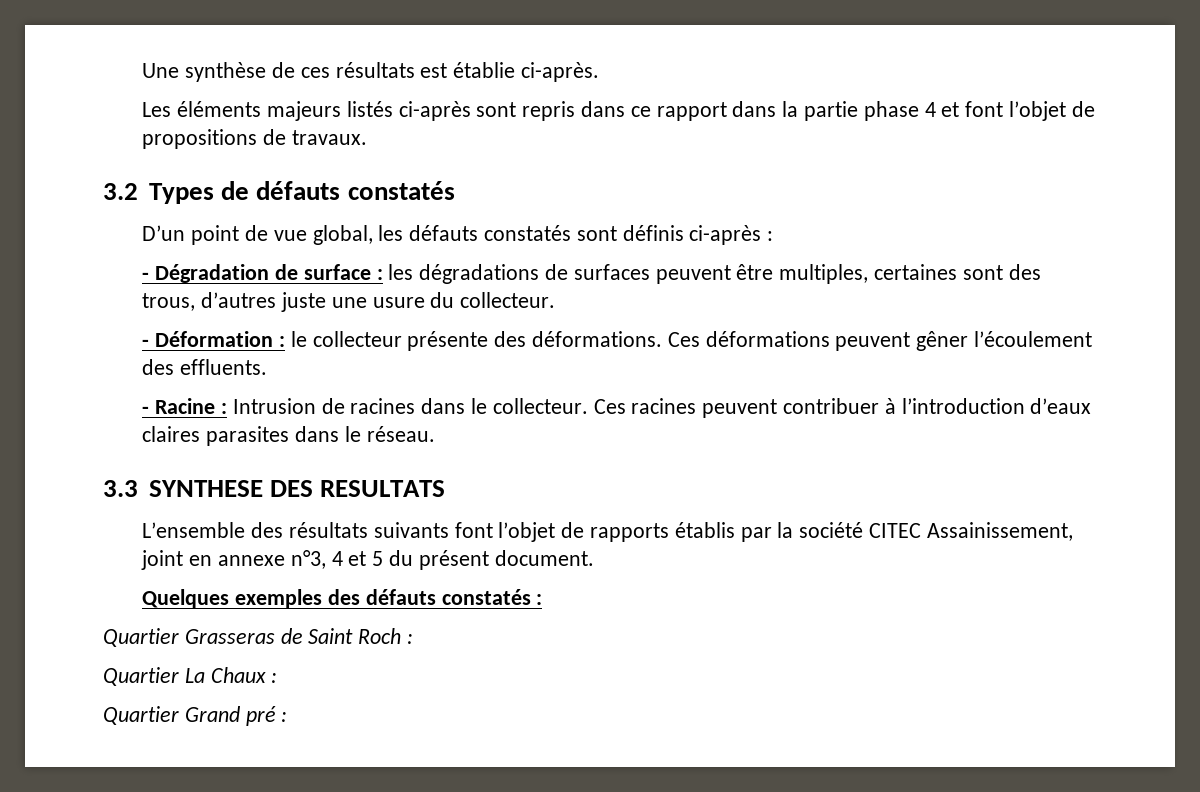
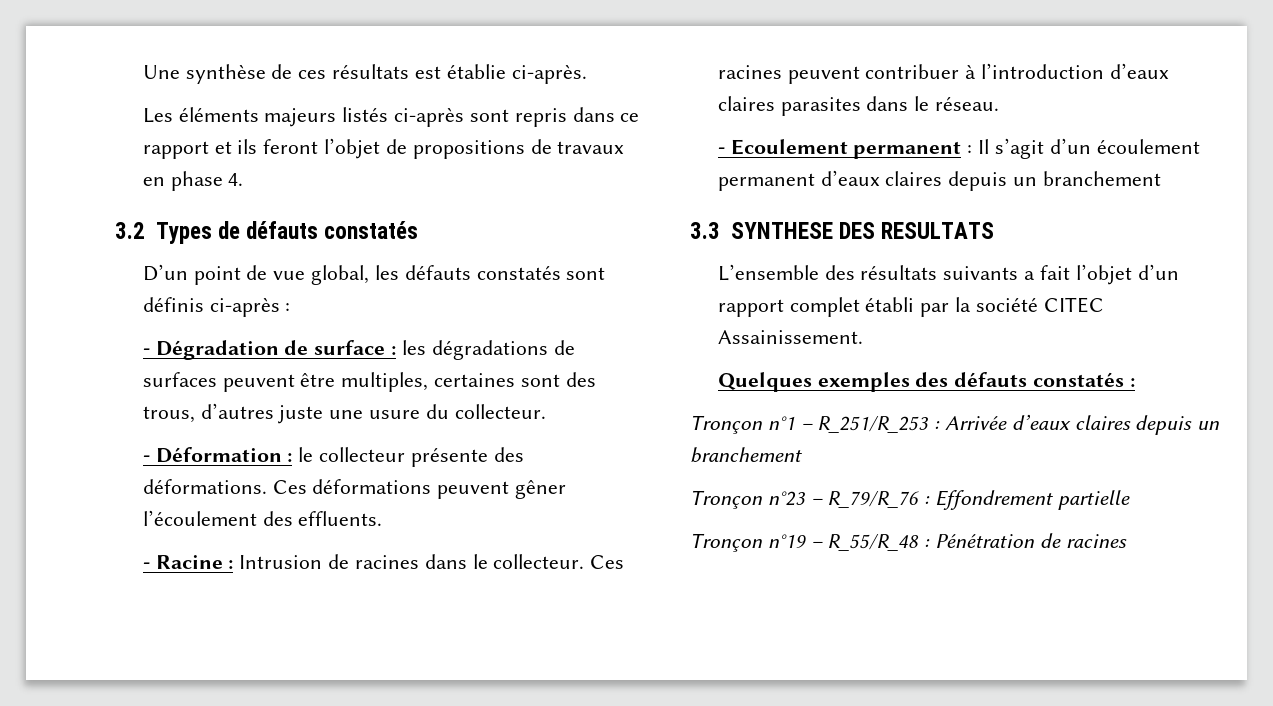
[732,101,1095,121] [142,129,368,149] dans la partie phase 4 et font l’objet de propositions de travaux. -> [214,138,625,159] [142,171,244,191] et ils feront l’objet de propositions de travaux en phase 4.
(435, 434) none -> [717,138,1200,159] [717,170,1161,191] // - Ecoulement permanent : Il s’agit d’un écoulement permanent d’eaux claires depuis un branchement
[454,522,1073,542] [141,550,594,570] font l’objet de rapports établis par la société CITEC Assainissement, joint en annexe n°3, 4 et 5 du présent document. -> [1024,264,1179,285] [717,297,1104,317] [717,330,863,344] a fait l’objet d’un rapport complet établi par la société CITEC Assainissement.
[103,628,414,647] [103,667,278,686] [103,706,288,726] Quartier Grasseras de Saint Roch : // Quartier La Chaux : // Quartier Grand pré : -> [690,414,1221,435] [690,447,802,463] [690,490,1130,510] [690,533,1127,552] Tronçon n°1 – R_251/R_253 : Arrivée d’eaux claires depuis un branchement // Tronçon n°23 – R_79/R_76 : Effondrement partielle // Tronçon n°19 – R_55/R_48 : Pénétration de racines

